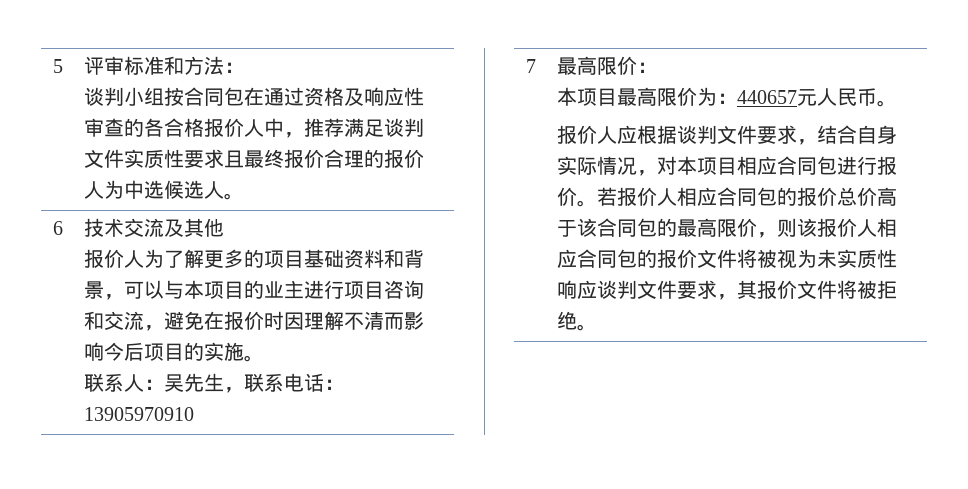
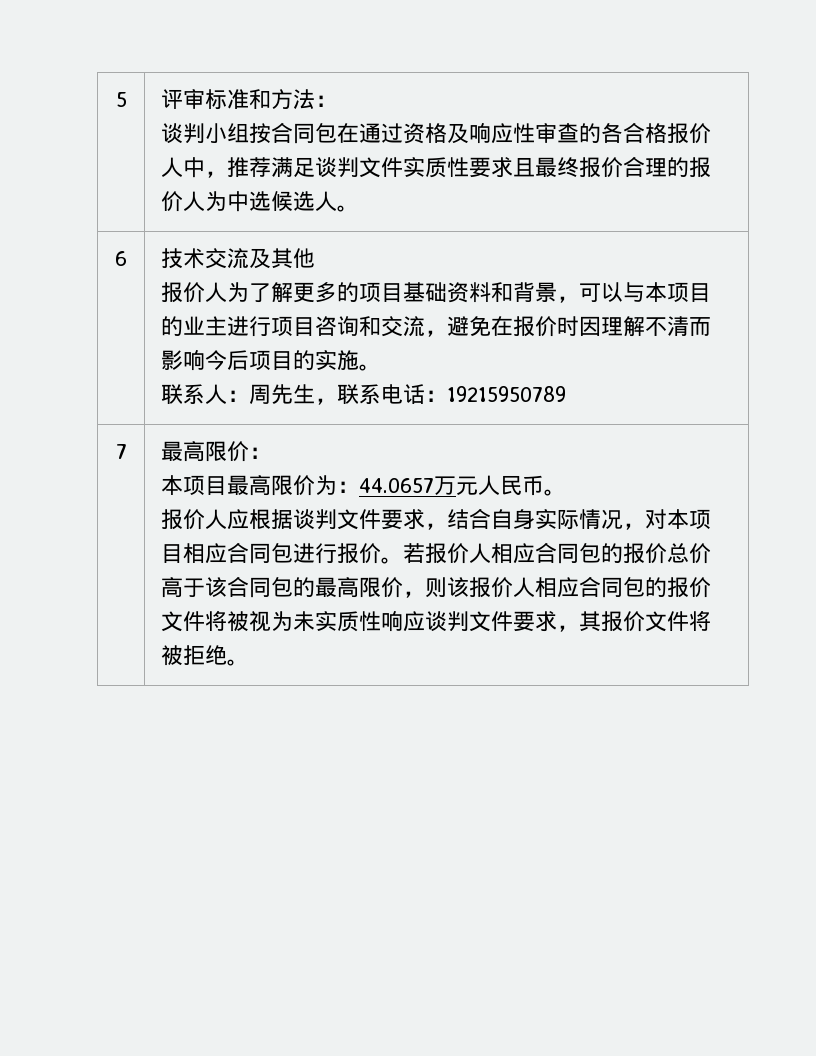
[163,374,184,392] 吴 -> [249,384,272,404] 周
[83,407,194,421] 13905970910 -> [447,386,567,402] 19215950789
[736,90,797,104] 440657 -> [359,476,457,495] 44.0657万

